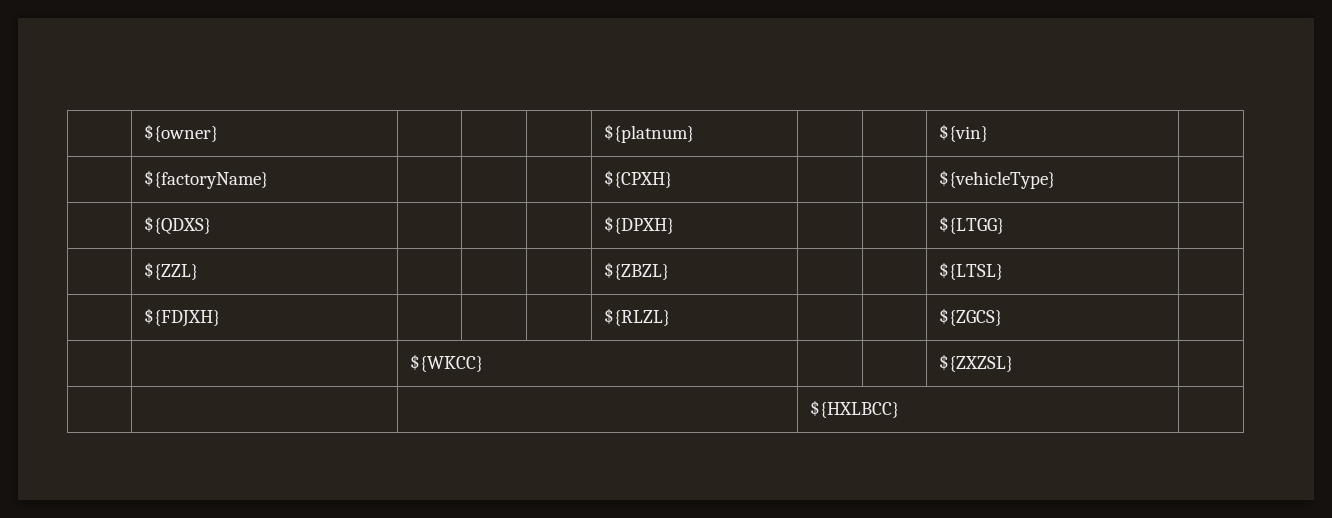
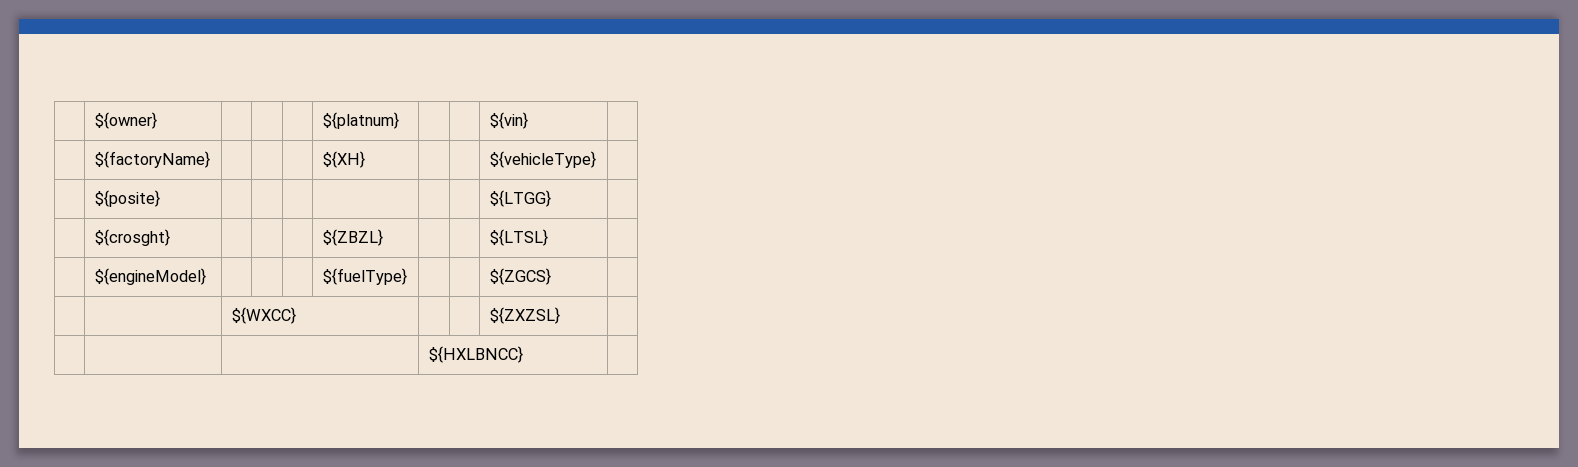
[604,170,673,188] ${CPXH} -> [322,151,365,168] ${XH}
[144,216,212,235] [604,216,675,234] ${QDXS} | | | | ${DPXH} -> [94,190,160,207] ${posite} | | | |
[144,262,199,280] ${ZZL} -> [94,229,170,246] ${crosght}
[144,308,221,327] [604,308,671,326] ${FDJXH} | | | | ${RLZL} -> [94,268,206,285] [322,268,407,285] ${engineModel} | | | | ${fuelType}
[410,354,484,372] ${WKCC} -> [231,307,296,324] ${WXCC}
[810,400,900,418] ${HXLBCC} -> [428,346,523,363] ${HXLBNCC}

